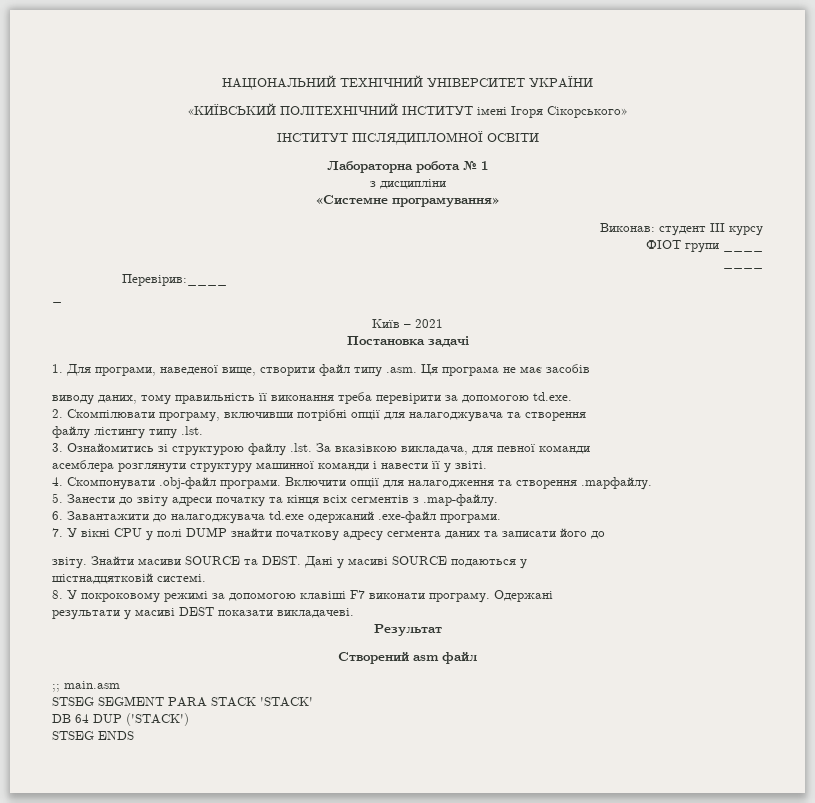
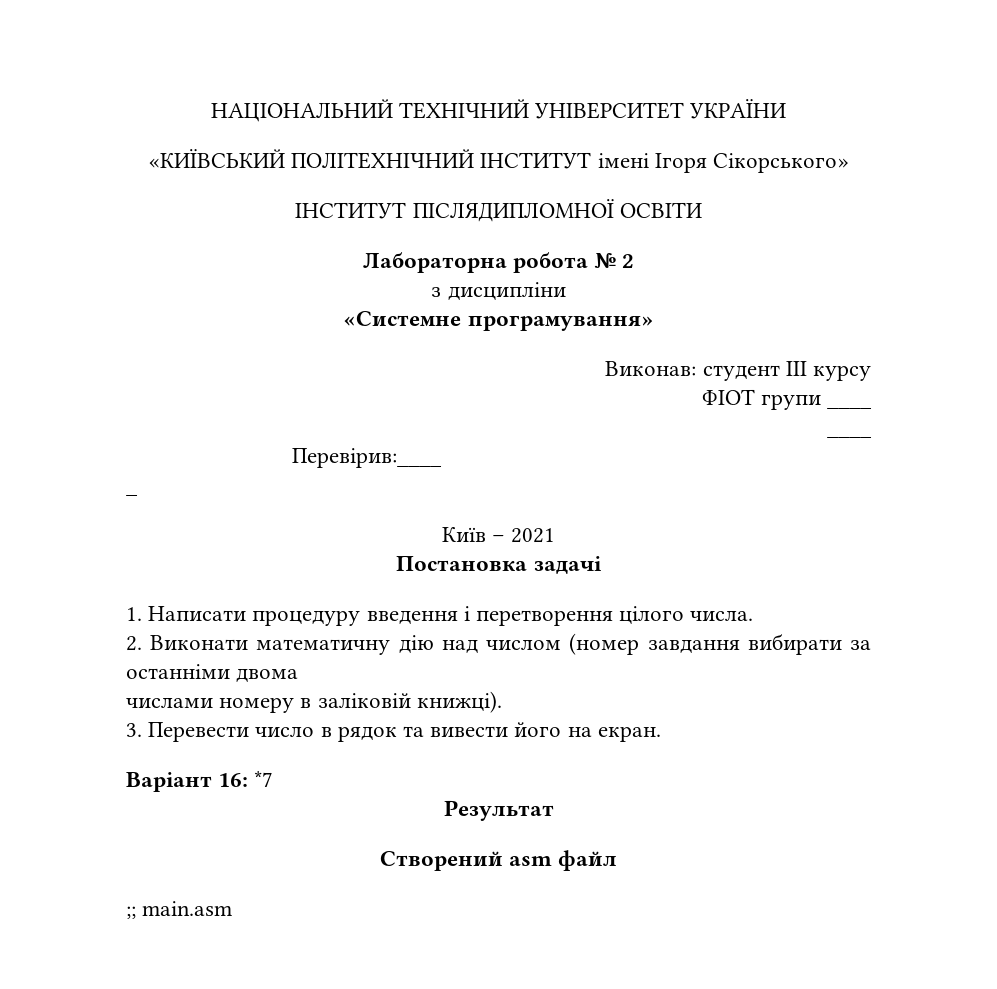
[481,161,488,170] 1 -> [621,254,634,268] 2
[66,364,590,377] [52,392,572,405] [52,409,586,422] [52,426,203,439] [52,443,590,456] [52,460,487,473] [52,477,652,490] [52,493,498,507] [52,511,501,524] [52,527,605,541] [52,556,527,569] [52,573,206,584] [52,590,553,603] [52,607,354,620] Для програми, наведеної вище, створити файл типу .asm. Ця програма не має засобів // виводу даних, тому правильність її виконання треба перевірити за допомогою td.exe. // 2. Скомпілювати програму, включивши потрібні опції для налагоджувача та створення // файлу лістингу типу .lst. // 3. Ознайомитись зі структурою файлу .lst. За вказівкою викладача, для певної команди // асемблера розглянути структуру машинної команди і навести її у звіті. // 4. Скомпонувати .obj-файл програми. Включити опції для налагодження та створення .mapфайлу. // 5. Занести до звіту адреси початку та кінця всіх сегментів з .map-файлу. // 6. Завантажити до налагоджувача td.exe одержаний .exe-файл програми. // 7. У вікні CPU у полі DUMP знайти початкову адресу сегмента даних та записати його до // звіту. Знайти масиви SOURCE та DEST. Дані у масиві SOURCE подаються у // шістнадцятковій системі. // 8. У покроковому режимі за допомогою клавіші F7 виконати програму. Одержані // результати у масиві DEST показати викладачеві. -> [148,606,754,626] [126,633,871,655] [126,664,299,683] [126,691,502,713] [126,722,661,742] [126,770,274,792] Написати процедуру введення і перетворення цілого числа. // 2. Виконати математичну дію над числом (номер завдання вибирати за останніми двома // числами номеру в заліковій книжці). // 3. Перевести число в рядок та вивести його на екран. // Варіант 16: *7
[52,696,313,707] [52,713,189,726] [52,731,134,740] // STSEG SEGMENT PARA STACK 'STACK' // DB 64 DUP ('STACK') // STSEG ENDS -> (233, 908) none

